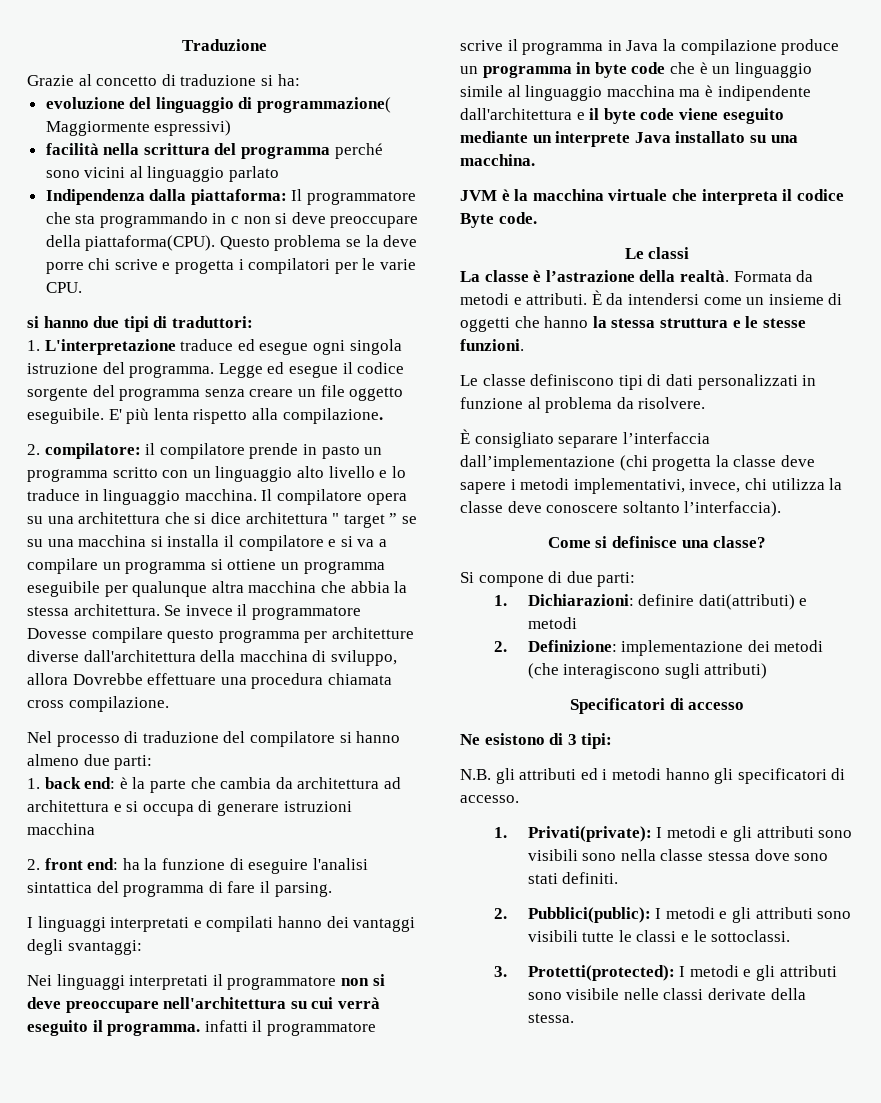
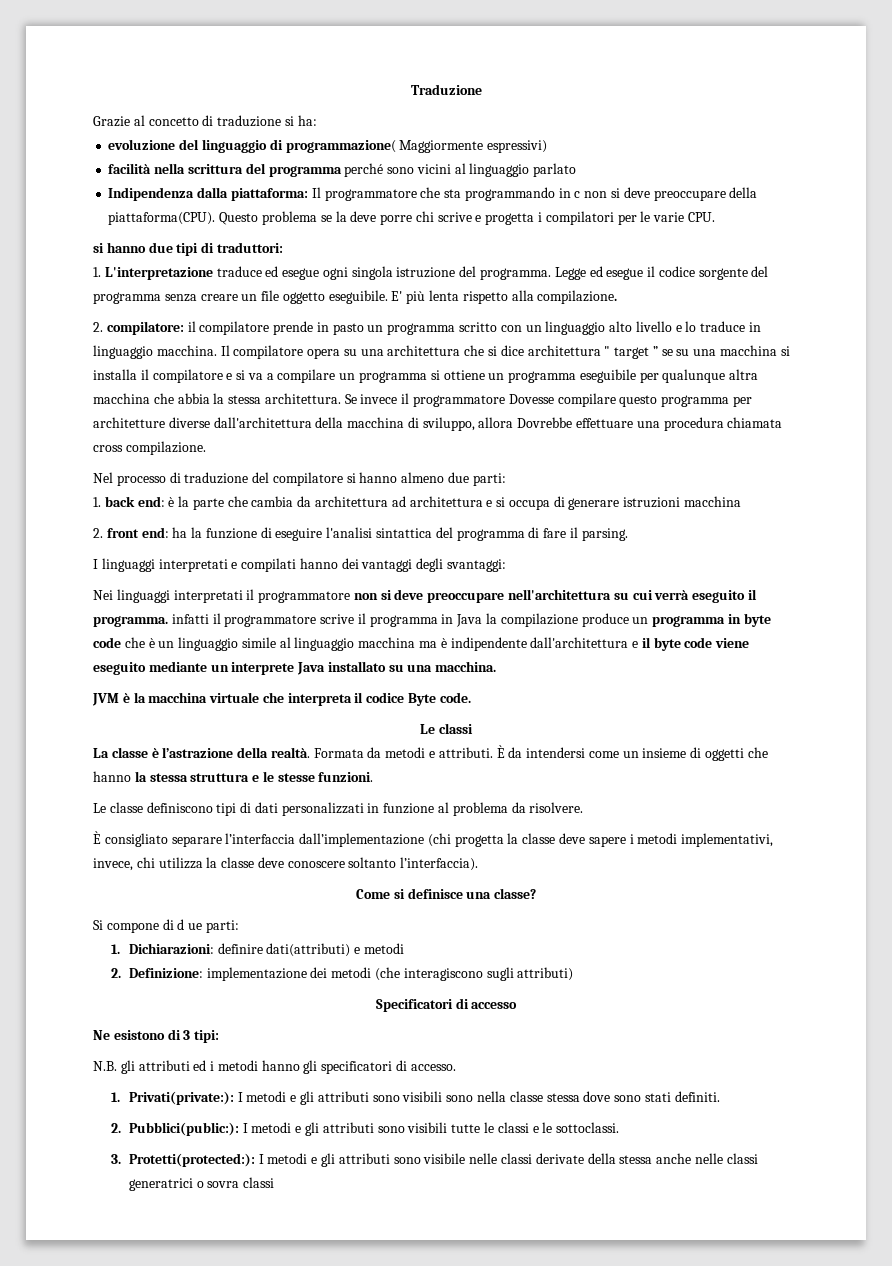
[566,571,593,583] due -> [177,919,203,930] d ue
[527,826,652,842] Privati(private): -> [128,1091,234,1105] Privati(private:):
[527,907,651,923] Pubblici(public): -> [128,1122,239,1136] Pubblici(public:):
[527,965,675,981] Protetti(protected): -> [128,1153,255,1167] Protetti(protected:):
[527,1013,574,1023] stessa. -> [619,1153,758,1164] [128,1177,275,1191] stessa anche nelle classi generatrici o sovra classi

